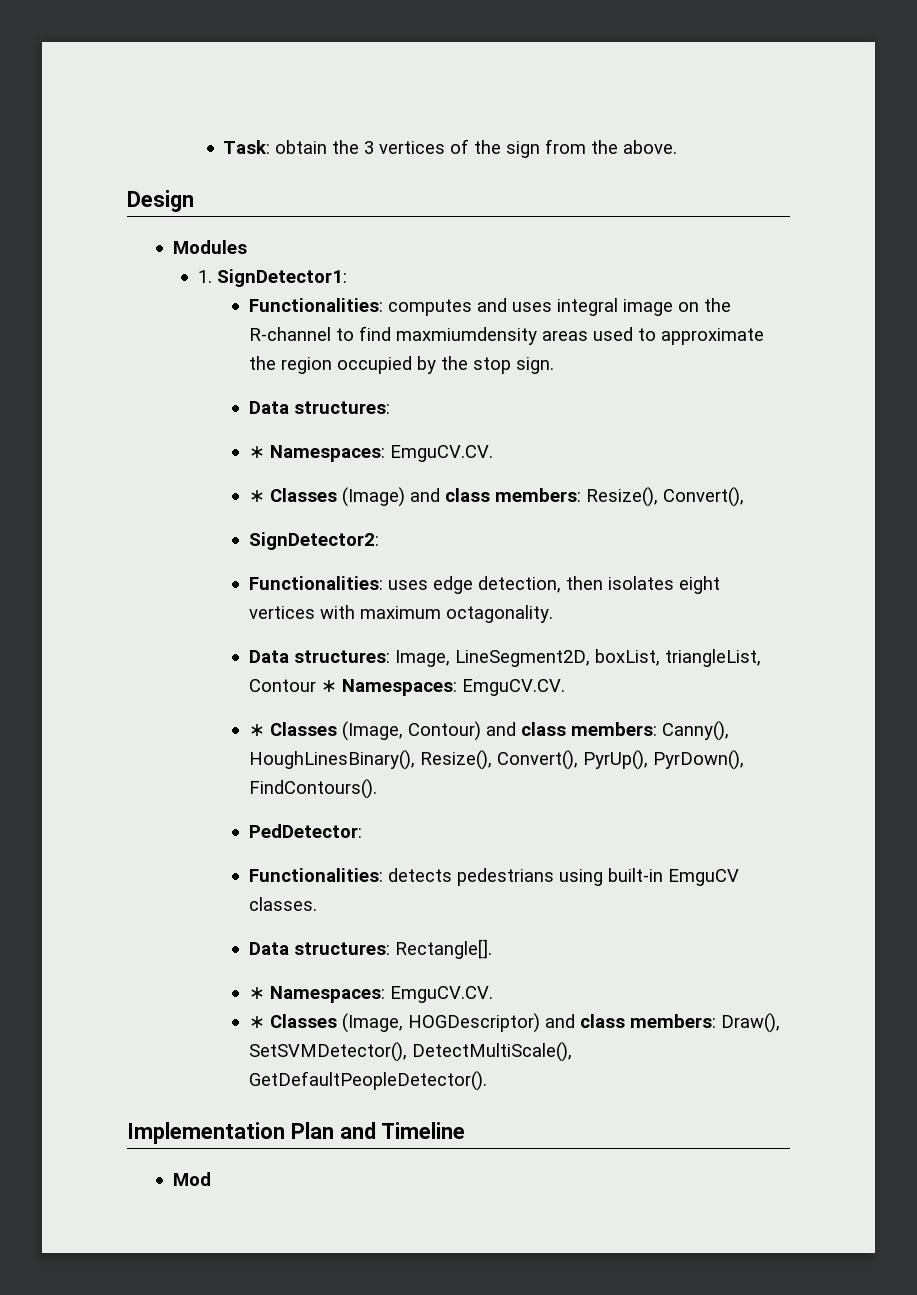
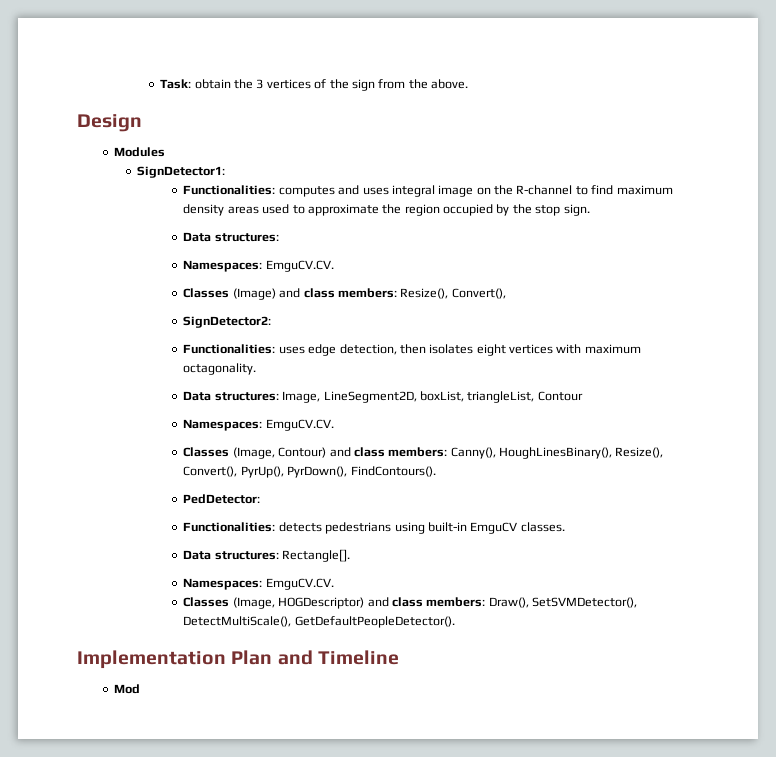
[197,270,212,283] 1. -> (165, 152) none
[395,327,537,345] maxmiumdensity -> [616,185,673,195] [183,204,225,216] maximum density
[248,445,493,462] [248,490,265,502] ∗ Namespaces: EmguCV.CV. // ∗ -> [183,260,334,272] Namespaces: EmguCV.CV. //
[320,679,565,696] [248,724,265,736] ∗ Namespaces: EmguCV.CV. // ∗ -> [183,419,334,431] // Namespaces: EmguCV.CV. //
[248,986,493,1003] [248,1016,265,1028] ∗ Namespaces: EmguCV.CV. // ∗ -> [183,578,334,590] Namespaces: EmguCV.CV. //

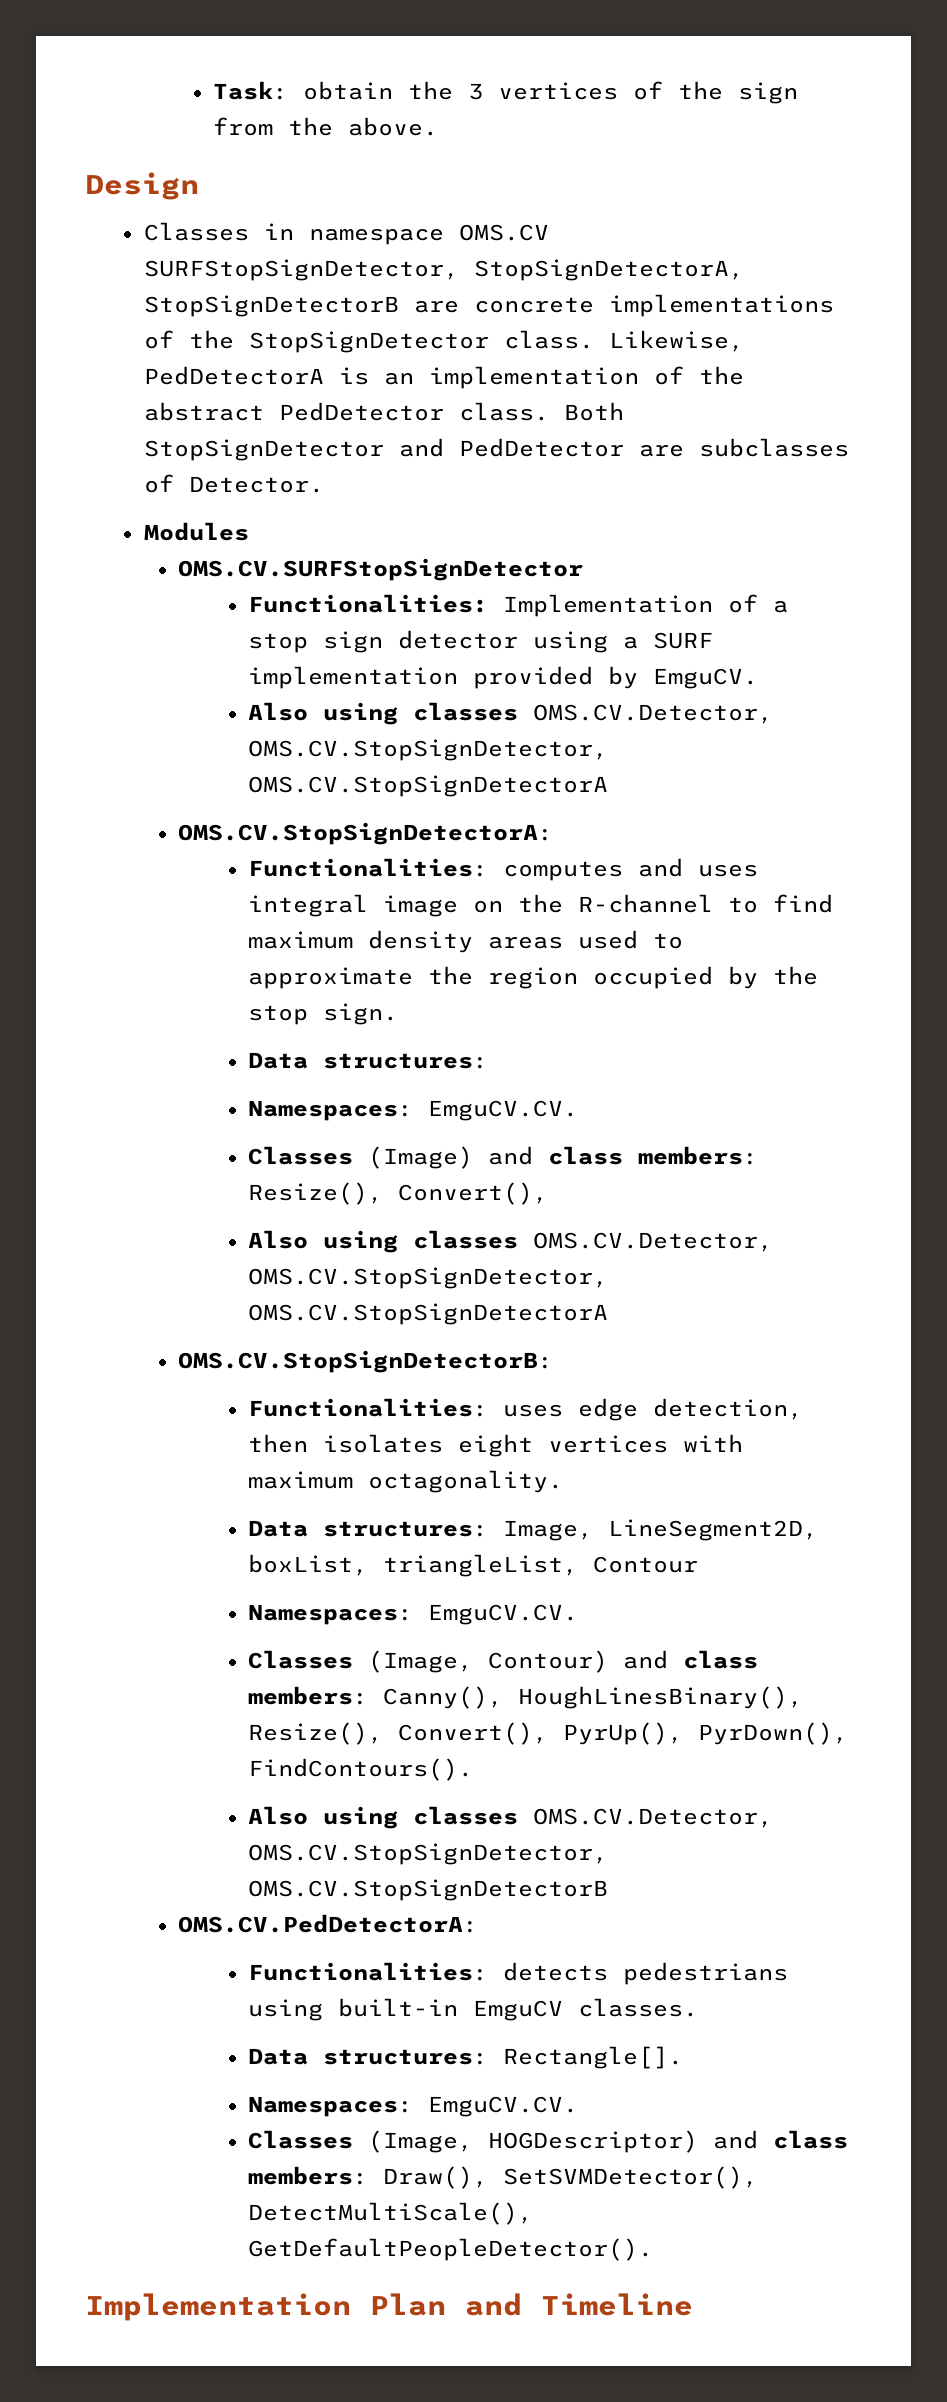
[113,147,165,157] [137,166,226,178] Modules // SignDetector1: -> [143,222,549,245] [143,259,744,281] [143,294,834,317] [143,330,744,353] [143,366,744,389] [143,402,624,421] [143,438,849,461] [143,474,324,493] [143,522,249,541] [178,558,584,581] [248,594,789,617] [248,630,714,653] [248,666,759,689] [248,702,774,725] [248,739,609,761] [248,775,609,797] [178,822,554,845] Classes in namespace OMS.CV SURFStopSignDetector, StopSignDetectorA, StopSignDetectorB are concrete implementations of the StopSignDetector class. Likewise, PedDetectorA is an implementation of the abstract PedDetector class. Both StopSignDetector and PedDetector are subclasses of Detector. // Modules // OMS.CV.SURFStopSignDetector // Functionalities: Implementation of a stop sign detector using a SURF implementation provided by EmguCV. // Also using classes OMS.CV.Detector, OMS.CV.StopSignDetector, OMS.CV.StopSignDetectorA // OMS.CV.StopSignDetectorA:
[183,316,272,328] SignDetector2: -> [248,1230,774,1253] [248,1267,609,1289] [248,1303,609,1325] [178,1350,554,1373] Also using classes OMS.CV.Detector, OMS.CV.StopSignDetector, OMS.CV.StopSignDetectorA // OMS.CV.StopSignDetectorB:
[183,494,261,504] PedDetector: -> [248,1806,774,1829] [248,1843,609,1865] [248,1879,609,1901] [178,1914,479,1933] Also using classes OMS.CV.Detector, OMS.CV.StopSignDetector, OMS.CV.StopSignDetectorB // OMS.CV.PedDetectorA:
[113,684,140,694] // Mod -> (693, 2304) none

